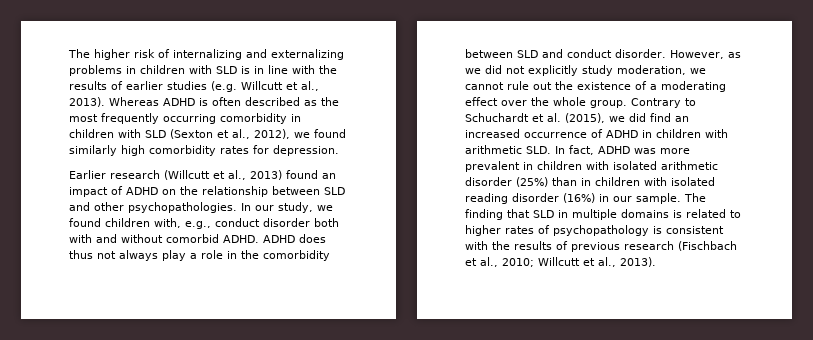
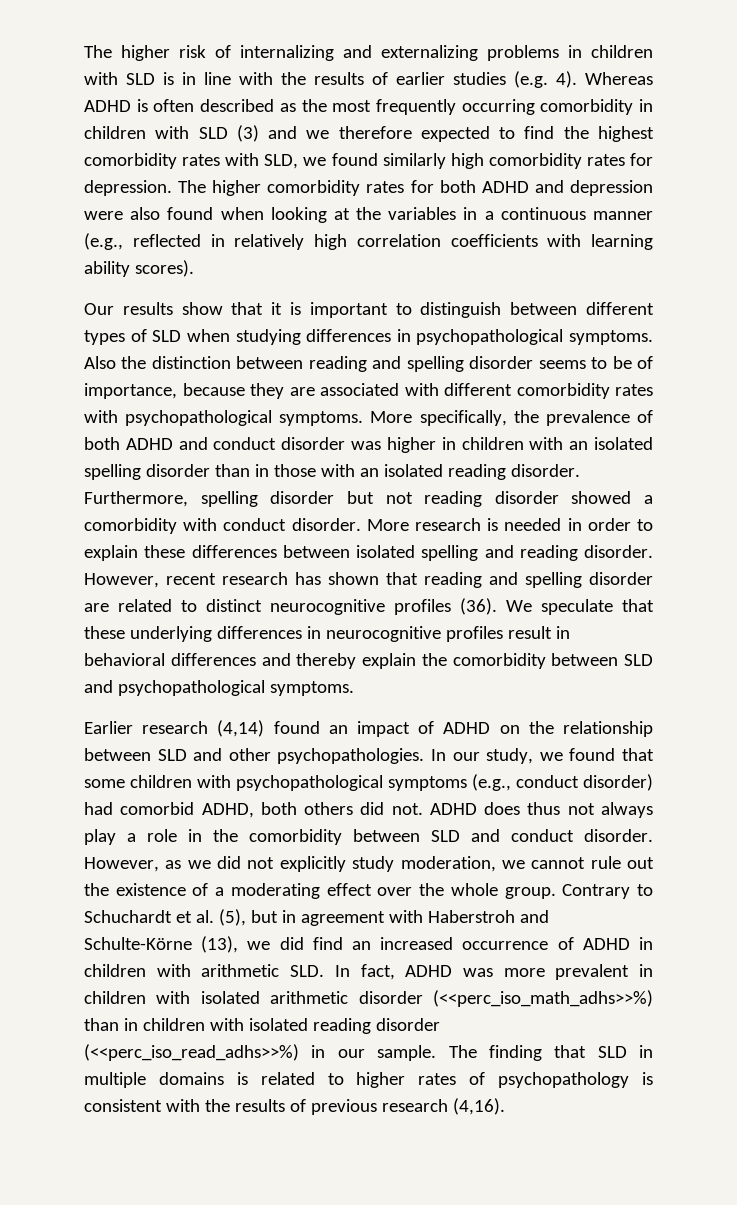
[241,81,319,91] [69,97,105,107] Willcutt et al., 2013). -> [556,71,577,88] 4).
[170,129,290,139] (Sexton et al., 2012), -> [236,125,654,142] [84,153,299,169] (3) and we therefore expected to find the highest comorbidity rates with SLD,
[69,170,282,180] // Earlier research (Willcutt et al., 2013) -> [178,180,653,196] [84,207,653,223] [84,233,653,250] [84,260,194,277] [84,302,654,318] [84,329,653,345] [84,356,653,372] [84,383,653,399] [84,410,653,426] [84,437,653,453] [84,464,580,480] [84,491,653,507] [84,518,653,534] [84,545,653,561] [84,572,653,588] [84,598,654,615] [84,626,570,642] [84,653,653,669] [84,680,354,696] [84,720,265,737] The higher comorbidity rates for both ADHD and depression were also found when looking at the variables in a continuous manner (e.g., reflected in relatively high correlation coefficients with learning ability scores). // Our results show that it is important to distinguish between different types of SLD when studying differences in psychopathological symptoms. Also the distinction between reading and spelling disorder seems to be of importance, because they are associated with different comorbidity rates with psychopathological symptoms. More specifically, the prevalence of both ADHD and conduct disorder was higher in children with an isolated spelling disorder than in those with an isolated reading disorder. Furthermore, spelling disorder but not reading disorder showed a comorbidity with conduct disorder. More research is needed in order to explain these differences between isolated spelling and reading disorder. However, recent research has shown that reading and spelling disorder are related to distinct neurocognitive profiles (36). We speculate that these underlying differences in neurocognitive profiles result in behavioral differences and thereby explain the comorbidity between SLD and psychopathological symptoms. // Earlier research (4,14)
[105,218,339,229] [69,234,259,243] children with, e.g., conduct disorder both with and without comorbid ADHD. -> [622,748,655,761] [84,774,653,791] [84,802,423,818] that some children with psychopathological symptoms (e.g., conduct disorder) had comorbid ADHD, both others did not.
[565,113,605,123] (2015), -> [218,909,549,926] [84,936,239,953] (5), but in agreement with Haberstroh and Schulte-Körne (13),
[516,177,548,187] (25%) -> [432,990,653,1007] (<<perc_iso_math_adhs>>%)
[563,193,595,203] (16%) -> [84,1044,299,1061] (<<perc_iso_read_adhs>>%)
[678,241,737,251] [465,257,656,267] (Fischbach et al., 2010; Willcutt et al., 2013). -> [452,1098,505,1115] (4,16).

